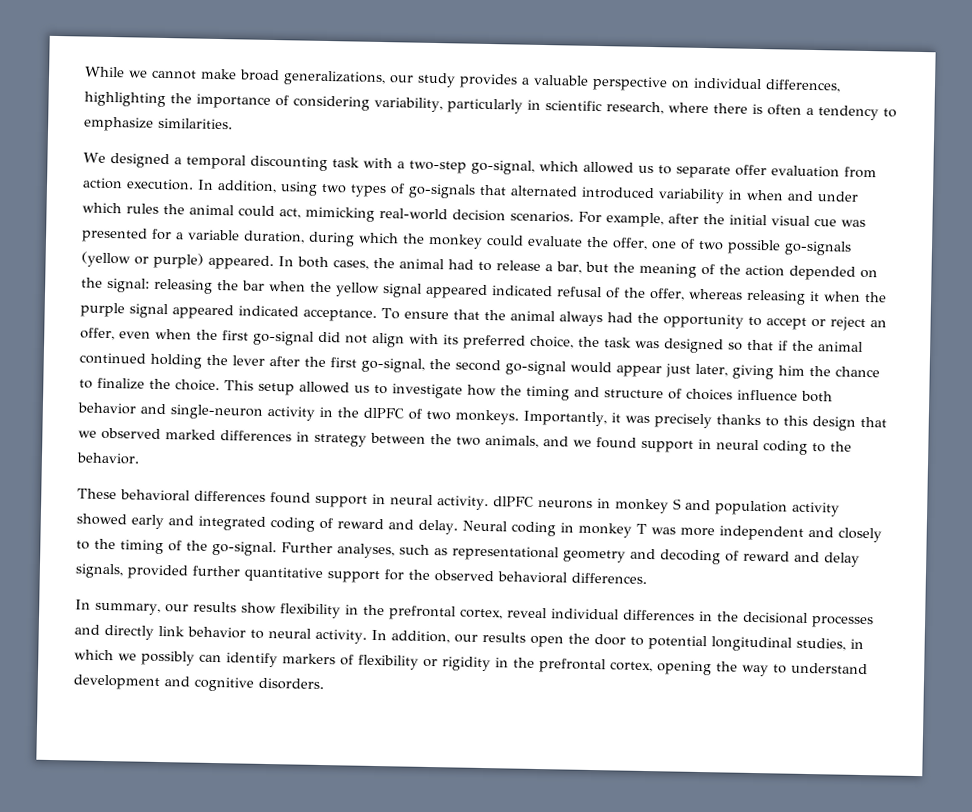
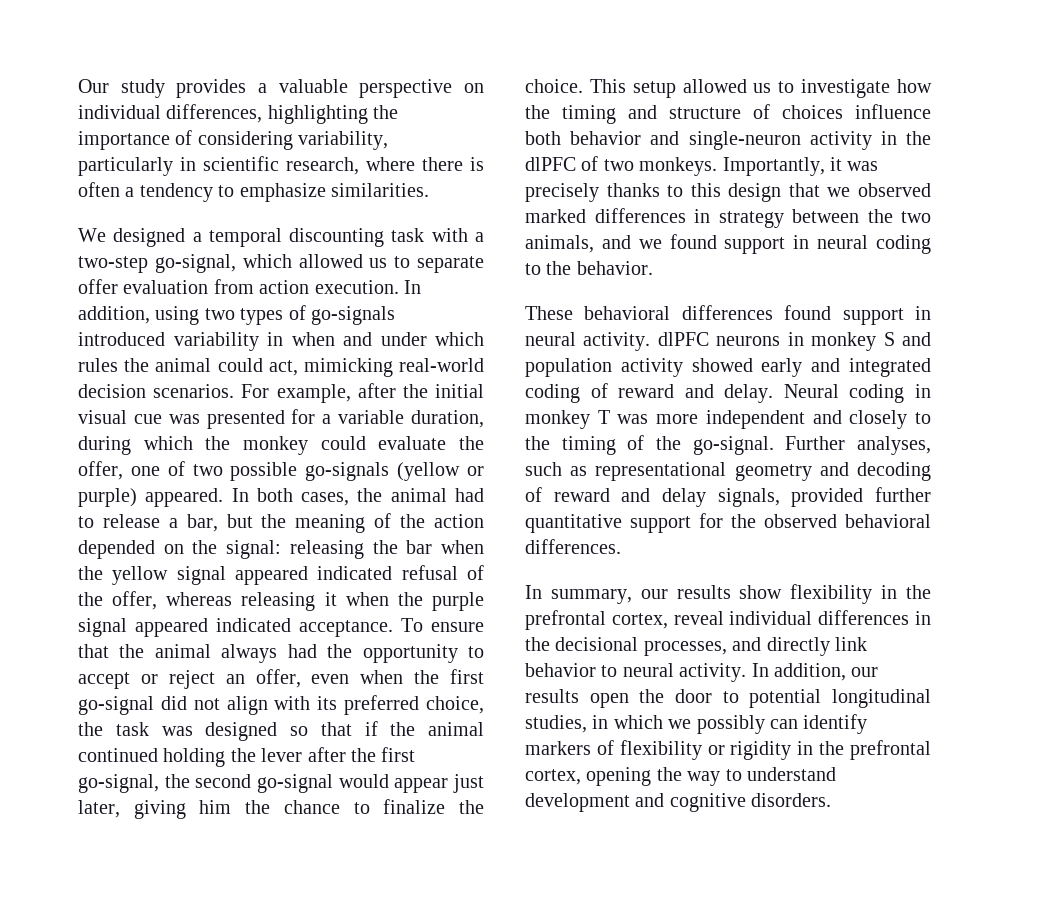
[85,66,414,87] While we cannot make broad generalizations, our -> [78,79,109,93] Our
[479,184,578,197] that alternated -> (395, 315) none
[810,615,874,629] processes -> [643,641,727,656] processes,

